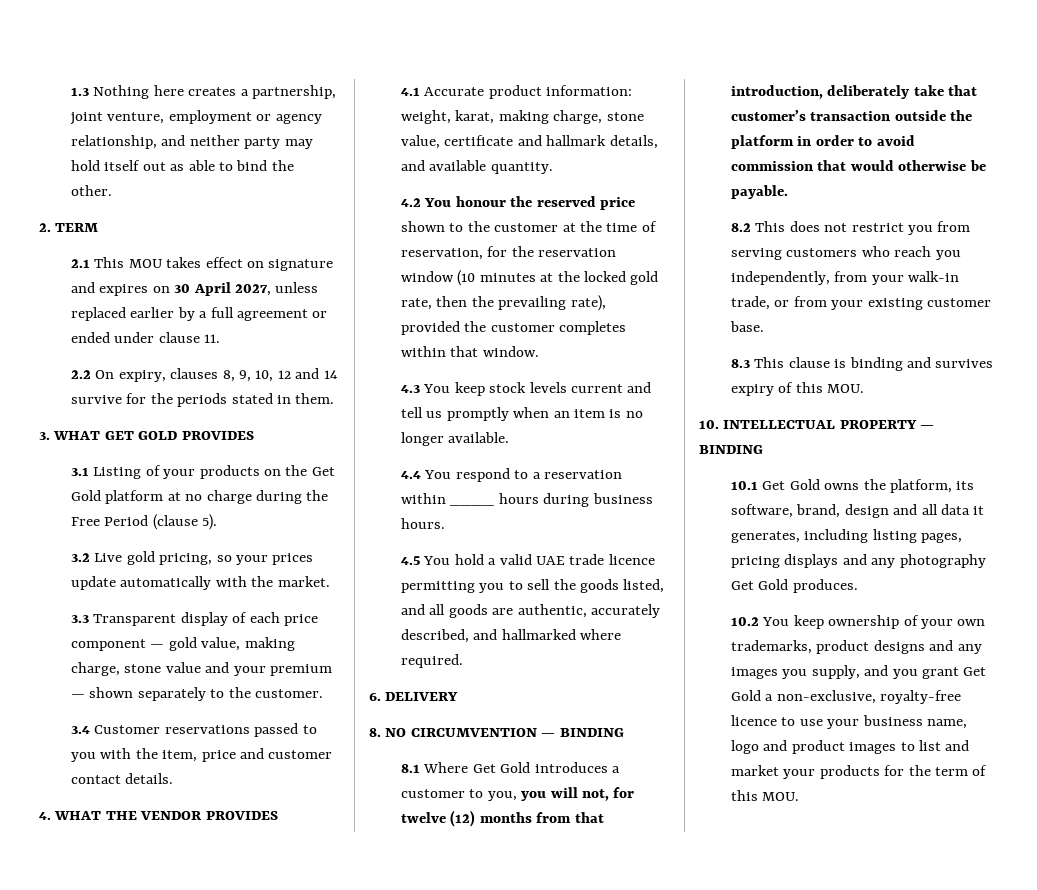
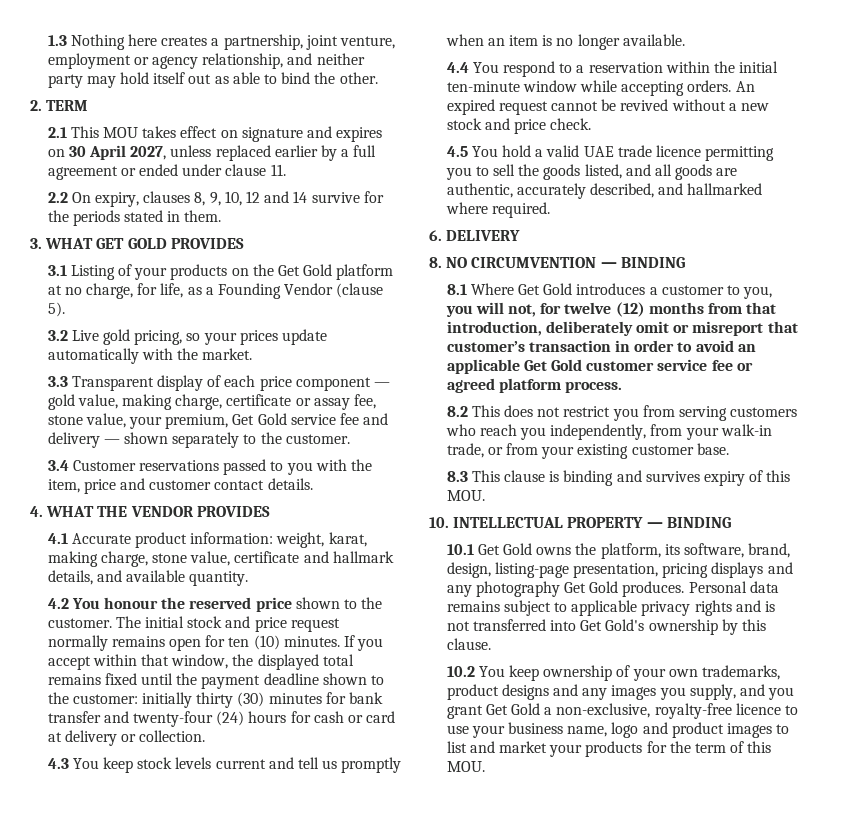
[206,490,329,504] [70,515,149,526] charge during the Free Period -> [86,283,334,299] charge, for life, as a Founding Vendor
[124,662,333,676] stone value and your premium -> [226,394,376,410] [47,413,389,429] [47,432,100,448] certificate or assay fee, stone value, your premium, Get Gold service fee and delivery
[494,221,657,232] [400,246,617,260] [400,270,659,286] [400,295,606,311] [400,321,627,335] [400,346,539,357] customer at the time of reservation, for the reservation window (10 minutes at the locked gold rate, then the prevailing rate), provided the customer completes within that window. -> [47,616,340,632] [47,635,384,651] [47,654,354,670] [47,673,384,689] [47,692,383,708] [47,711,396,727] [47,730,206,746] customer. The initial stock and price request normally remains open for ten (10) minutes. If you accept within that window, the displayed total remains fixed until the payment deadline shown to the customer: initially thirty (30) minutes for bank transfer and twenty-four (24) hours for cash or card at delivery or collection.
[450,504,495,506] [498,493,653,507] [400,518,445,529] ____ hours during business hours. -> [713,61,779,73] [446,80,755,96] [446,99,769,115] [446,118,592,134] the initial ten-minute window while accepting orders. An expired request cannot be revived without a new stock and price check.
[913,85,978,96] [730,110,973,121] [730,135,915,149] [730,160,986,171] [730,185,788,199] take that customer’s transaction outside the platform in order to avoid commission that would otherwise be payable. -> [636,321,798,336] [446,340,756,352] [446,359,753,374] [446,378,623,393] omit or misreport that customer’s transaction in order to avoid an applicable Get Gold customer service fee or agreed platform process.
[844,504,985,518] [730,529,963,543] design and all data it generates, including listing pages, -> [446,562,659,578] design, listing-page presentation,
(858, 586) none -> [688,581,779,593] [446,600,775,616] [446,619,766,635] [446,638,491,650] Personal data remains subject to applicable privacy rights and is not transferred into Get Gold's ownership by this clause.

